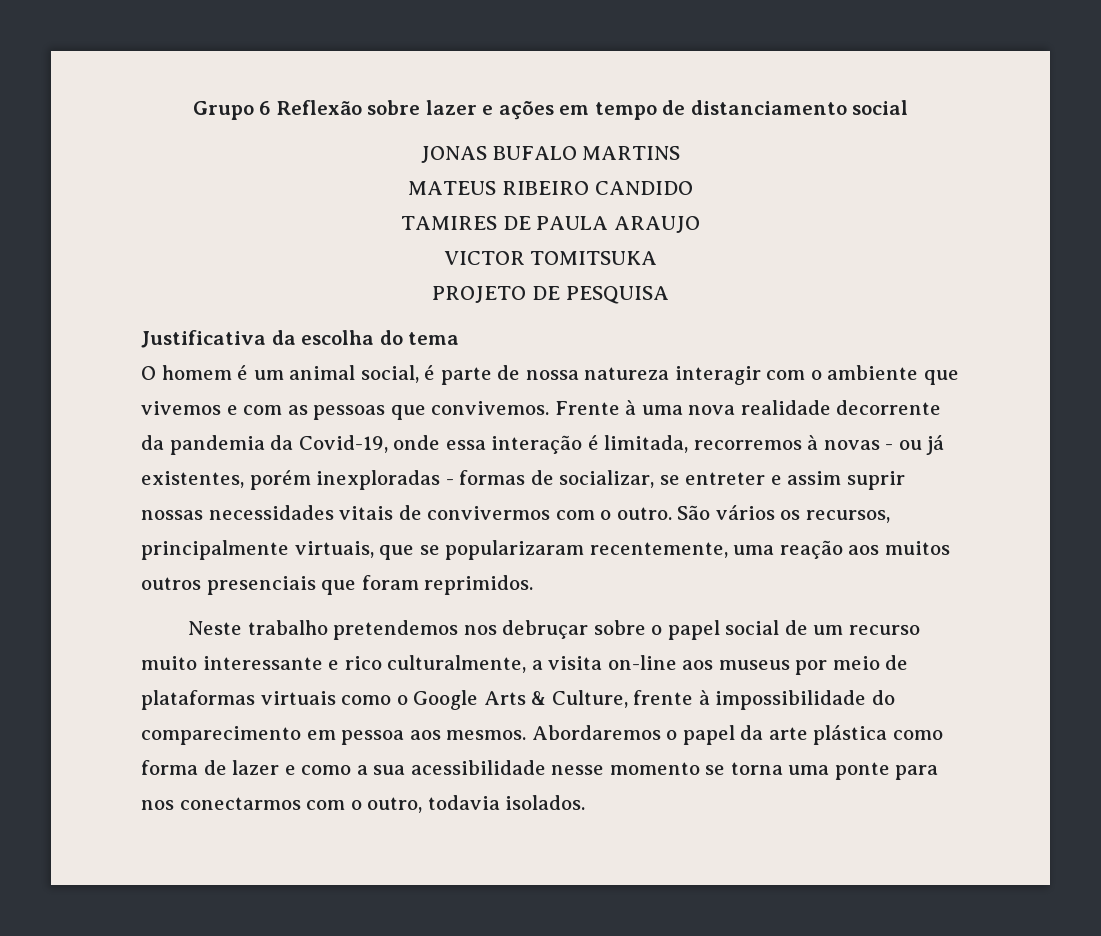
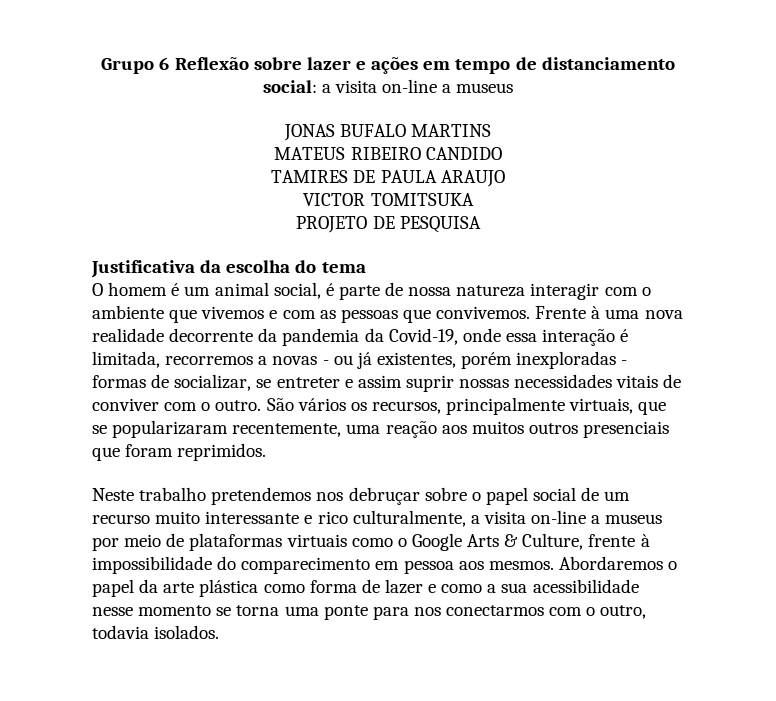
[852,100,909,115] social -> [262,79,514,93] social: a visita on-line a museus
[807,435,819,450] à -> [258,356,268,365] a
[427,506,551,520] convivermos -> [92,398,159,411] conviver
[682,660,714,670] aos -> [591,515,601,524] a

